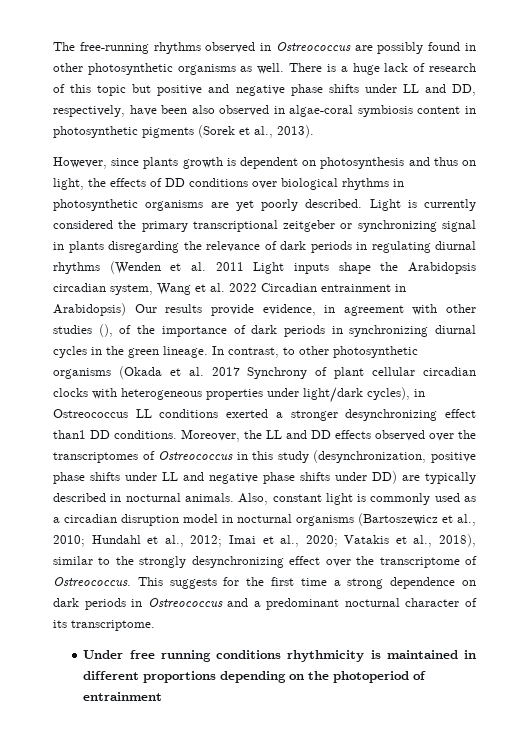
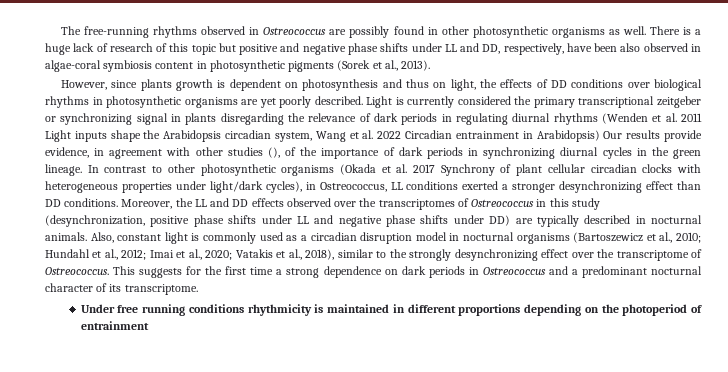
[228,347,279,358] contrast, -> [104,166,147,173] contrast
[53,409,128,418] Ostreococcus -> [319,182,387,192] Ostreococcus,
[53,430,86,439] than1 -> [677,181,702,190] than

